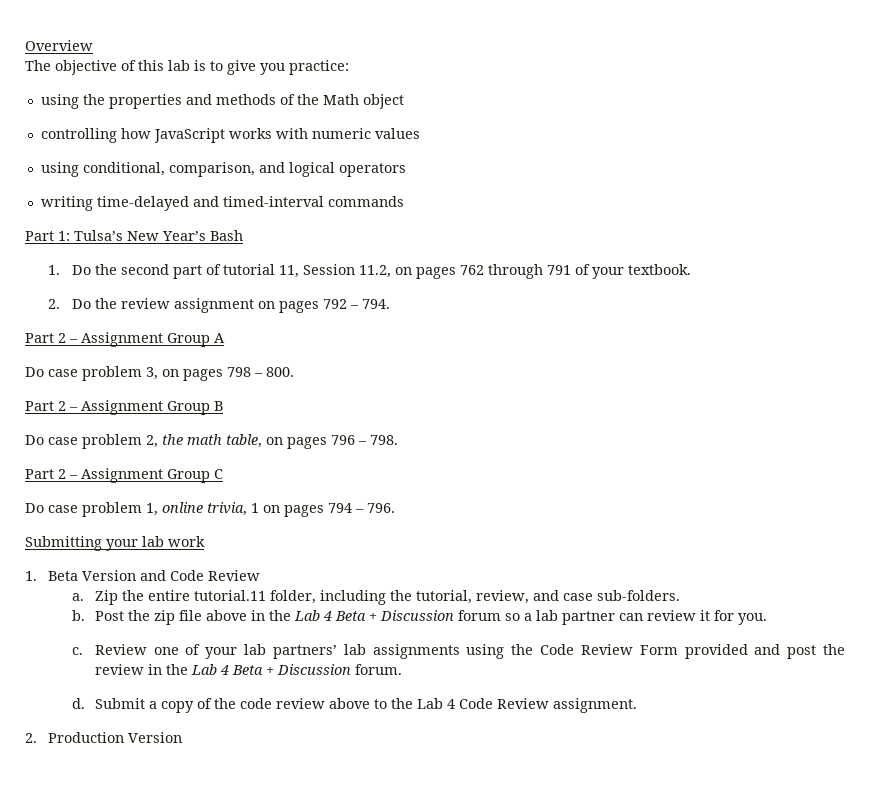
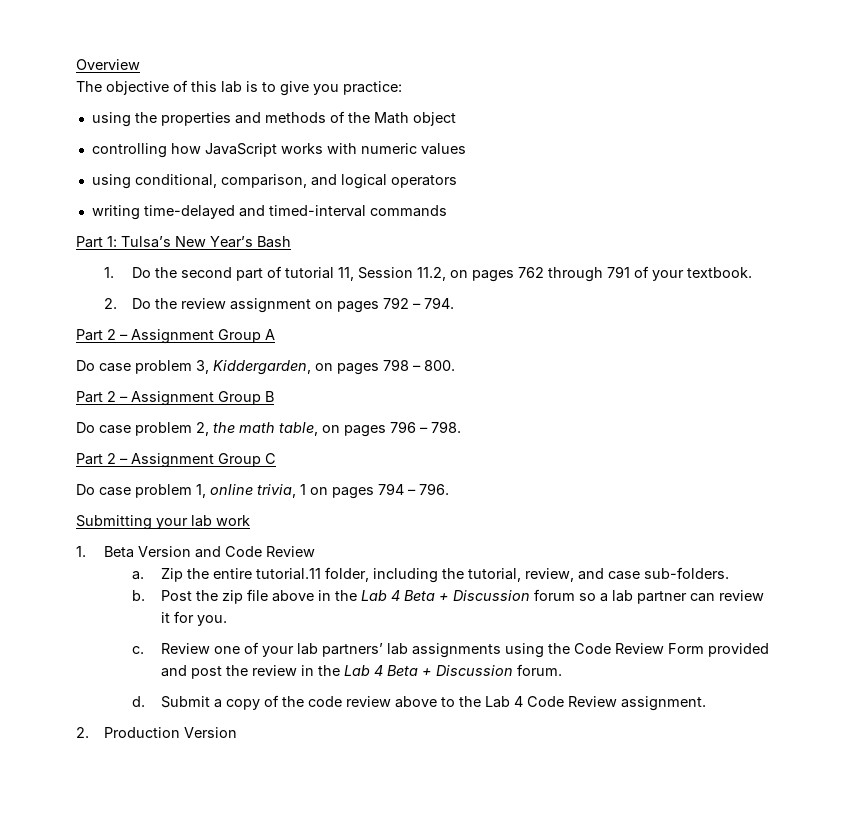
(158, 373) none -> [213,360,311,375] Kiddergarden,

